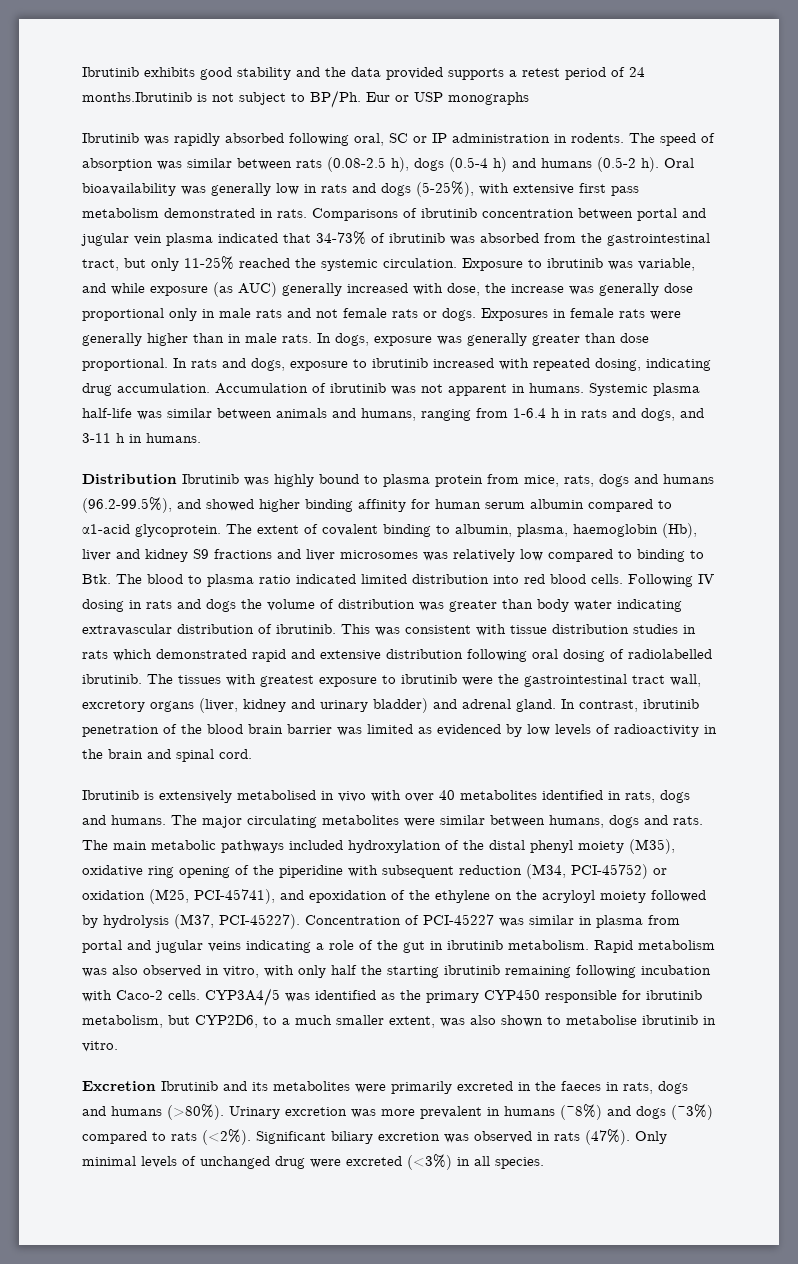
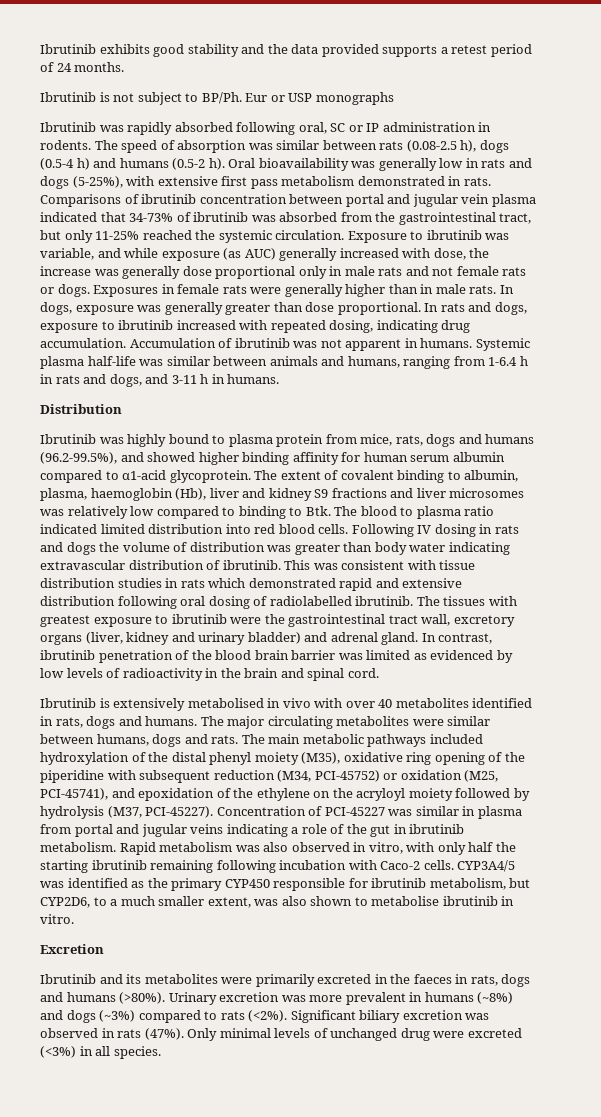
[82,92,192,102] months.Ibrutinib -> [74,62,125,72] [40,92,96,102] months. // Ibrutinib
(177, 479) none -> (122, 409) //
(156, 1086) none -> (104, 949) //

